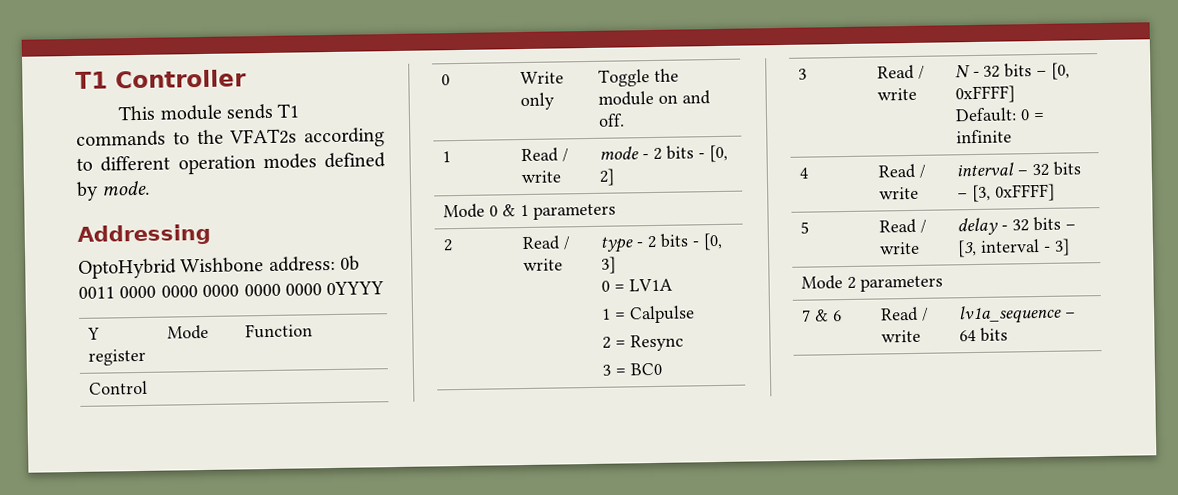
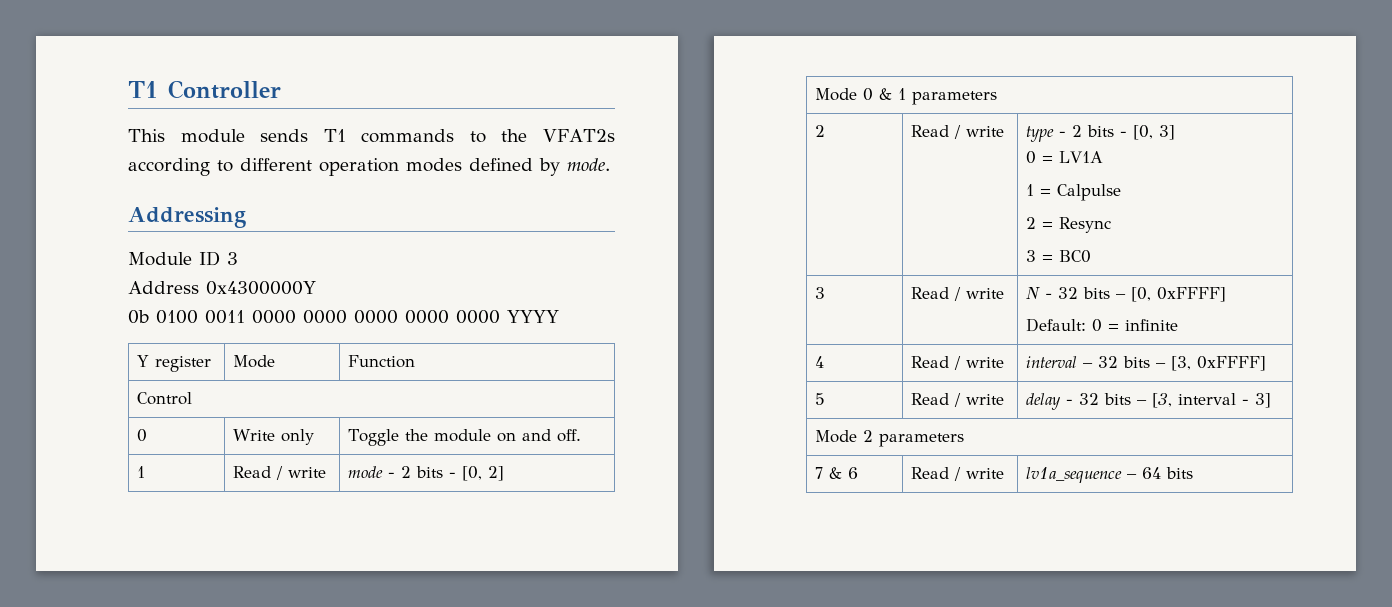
[78,255,361,279] OptoHybrid Wishbone address: 0b -> [128,251,238,266] [128,281,316,295] [128,310,198,324] Module ID 3 // Address 0x4300000Y // 0b 0100
[326,281,385,296] 0YYYY -> [507,310,559,323] YYYY

